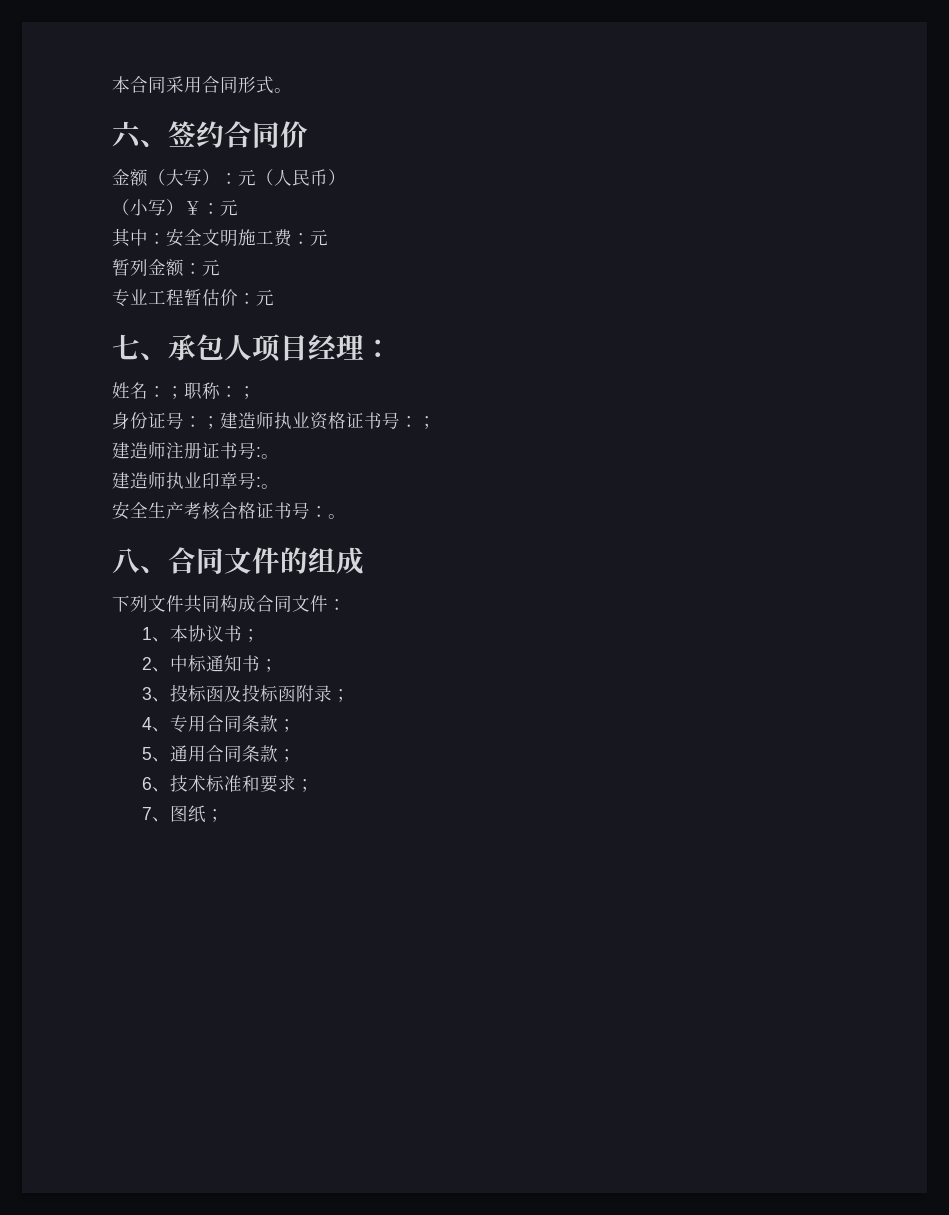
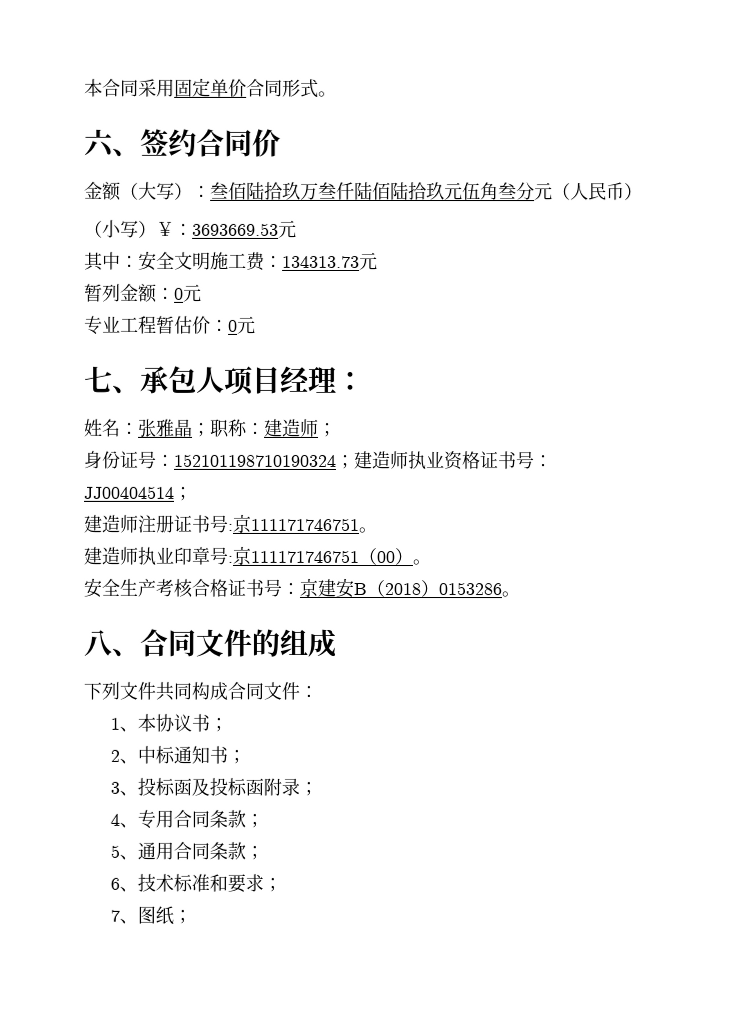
(202, 84) none -> [174,77,247,97] 固定单价
(238, 178) none -> [210,181,535,201] 叁佰陆拾玖万叁仟陆佰陆拾玖元伍角叁分
(220, 208) none -> [192,222,279,236] 3693669.53
(310, 238) none -> [282,255,360,268] 134313.73
(202, 268) none -> [174,287,184,300] 0
(256, 298) none -> [228,319,238,332] 0
(166, 391) none -> [138,418,193,437] 张雅晶
(238, 391) none -> [264,418,319,437] 建造师
(202, 421) none -> [174,453,337,467] 152101198710190324
(418, 421) none -> [84,485,175,499] JJ00404514
(261, 452) none -> [232,514,359,533] 京111171746751
(261, 482) none -> [232,546,413,566] 京111171746751（00）
(328, 511) none -> [299,577,502,598] 京建安B（2018）0153286

